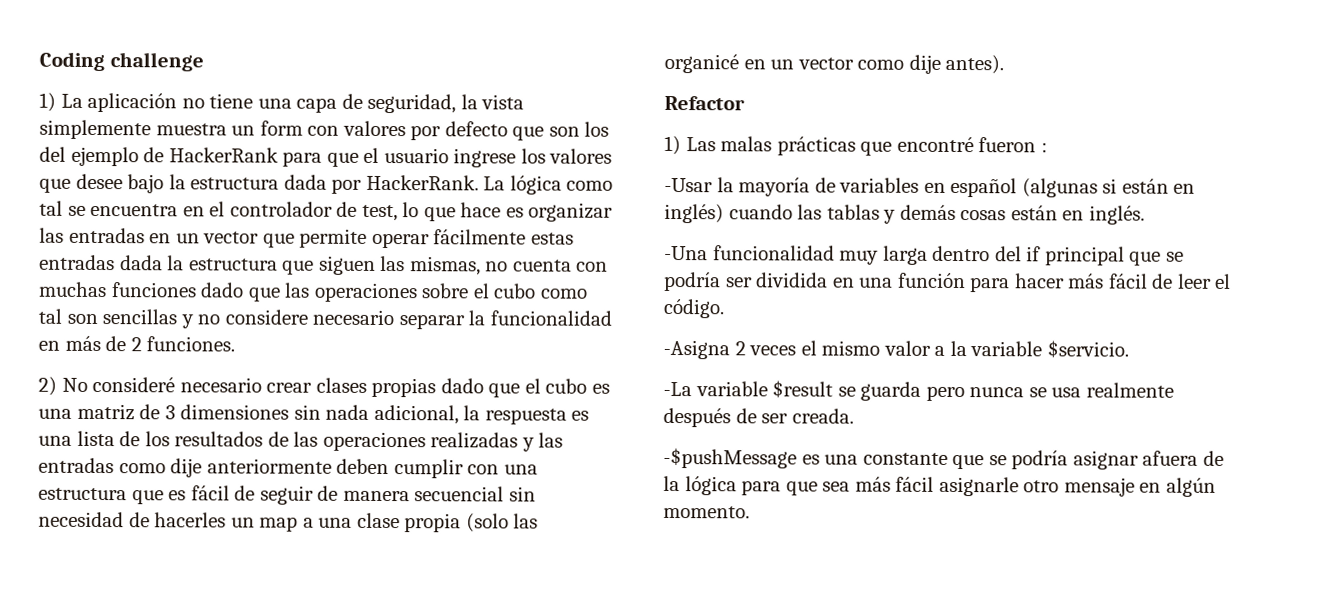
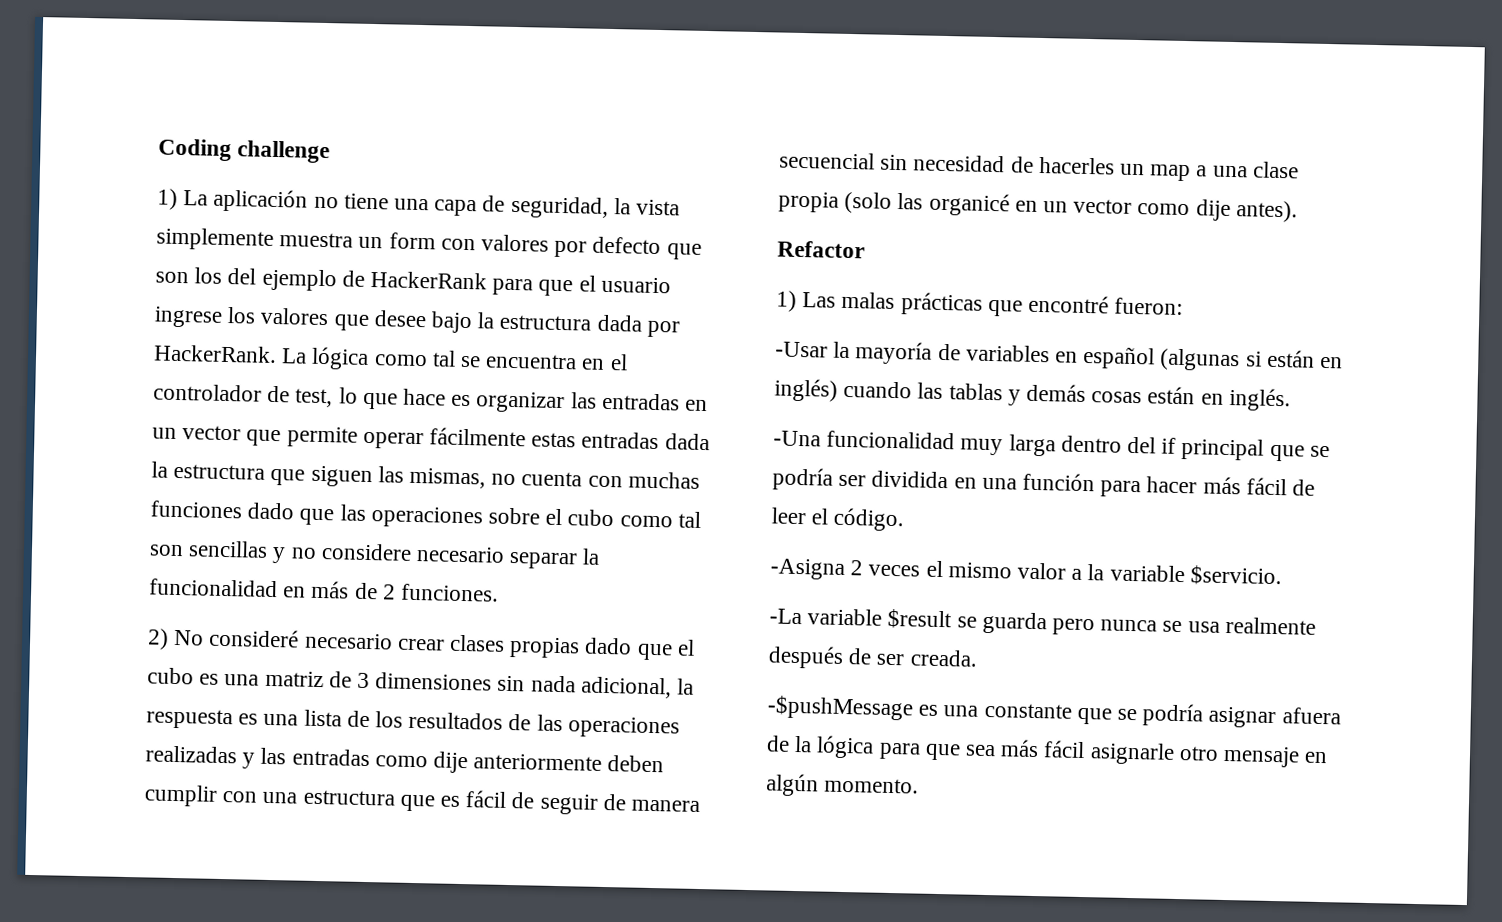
[978,137,1048,153] fueron : -> [1114,297,1184,316] fueron:

